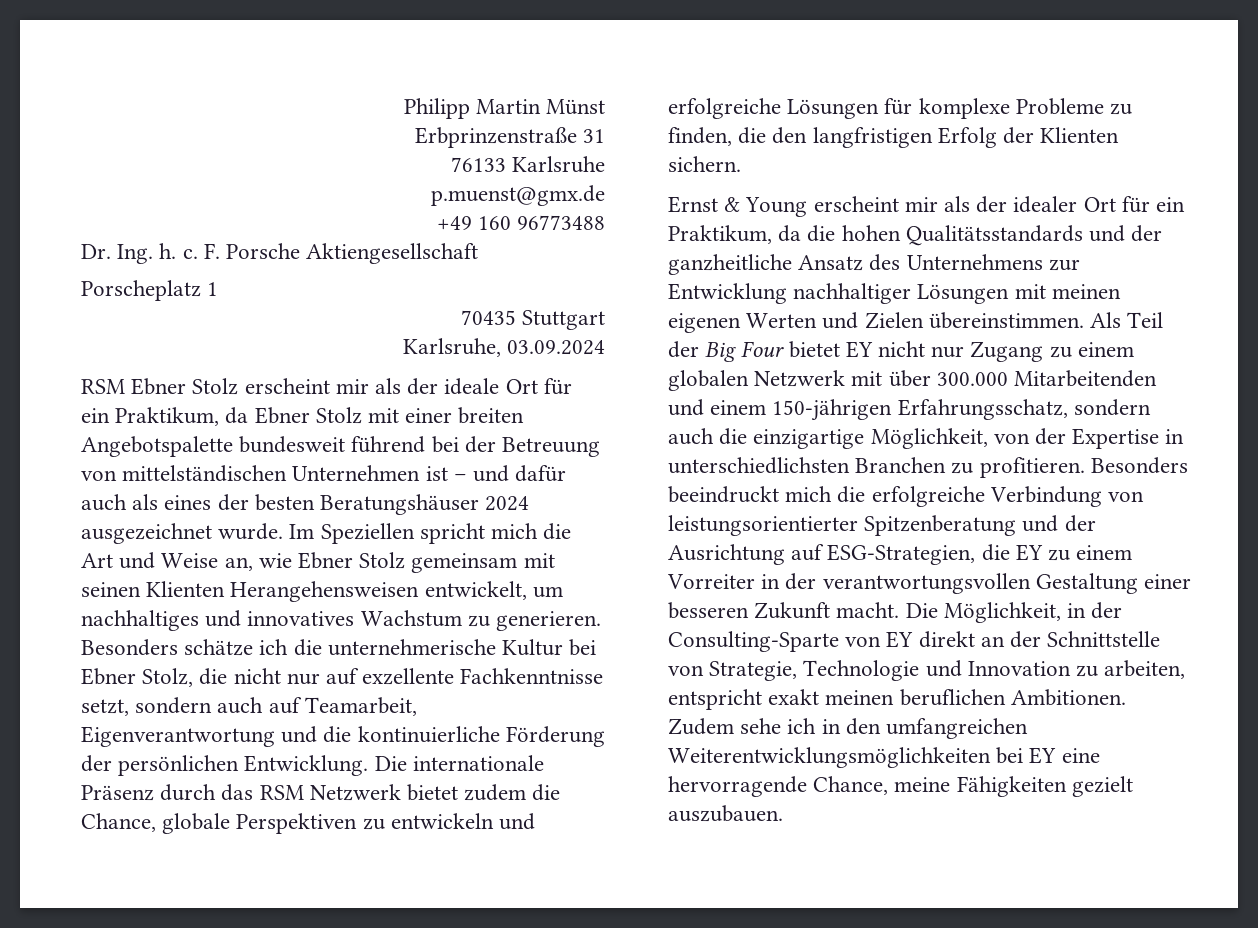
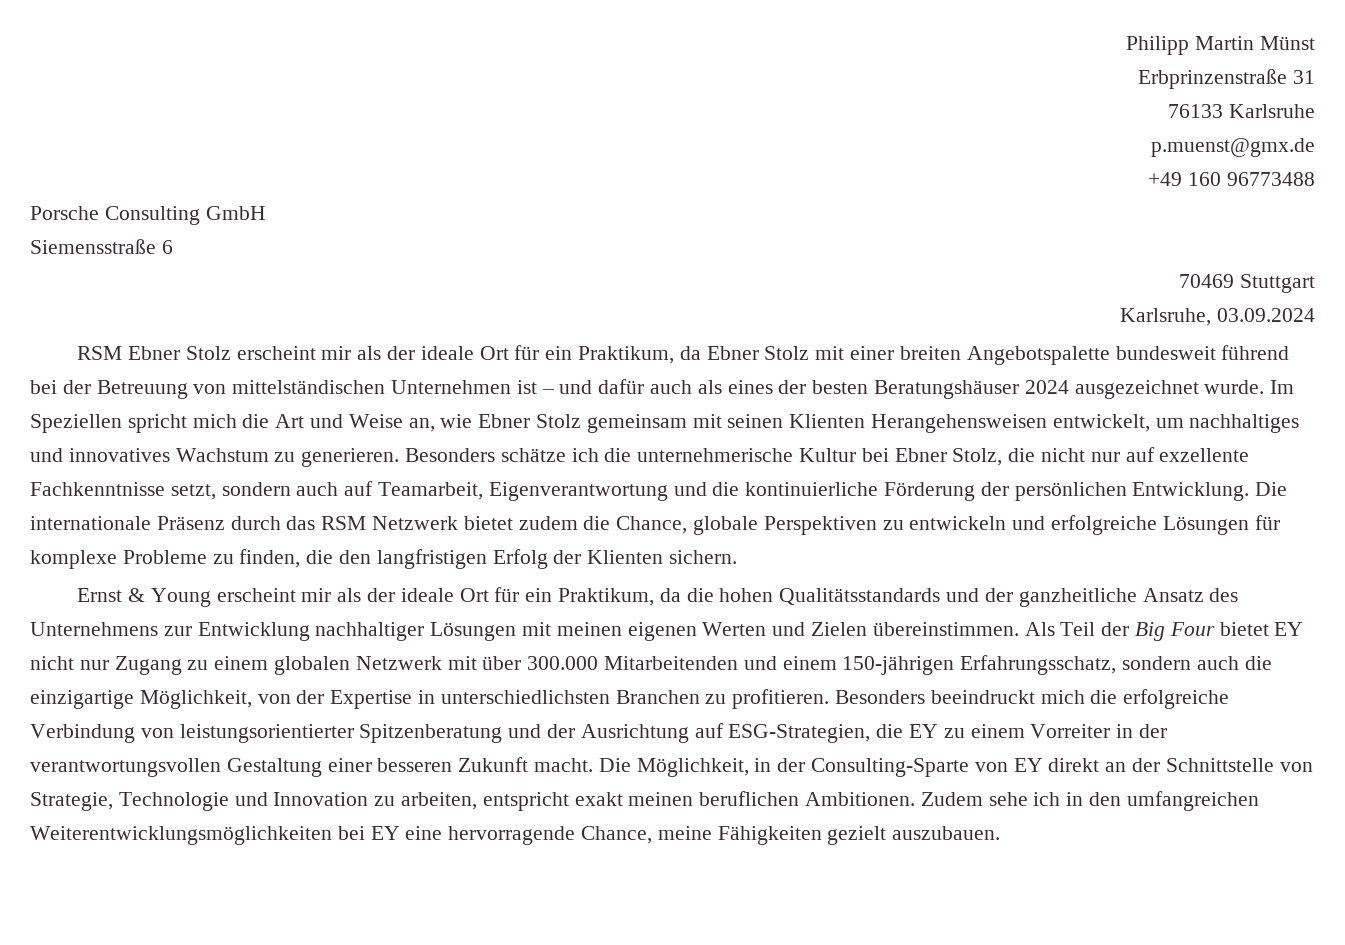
[81,243,479,264] [81,280,219,301] [460,310,516,325] Dr. Ing. h. c. F. Porsche Aktiengesellschaft // Porscheplatz 1 // 70435 -> [30,206,266,225] [30,239,173,254] [1179,274,1235,288] Porsche Consulting GmbH // Siemensstraße 6 // 70469
[1013,196,1078,213] idealer -> [400,588,454,602] ideale

